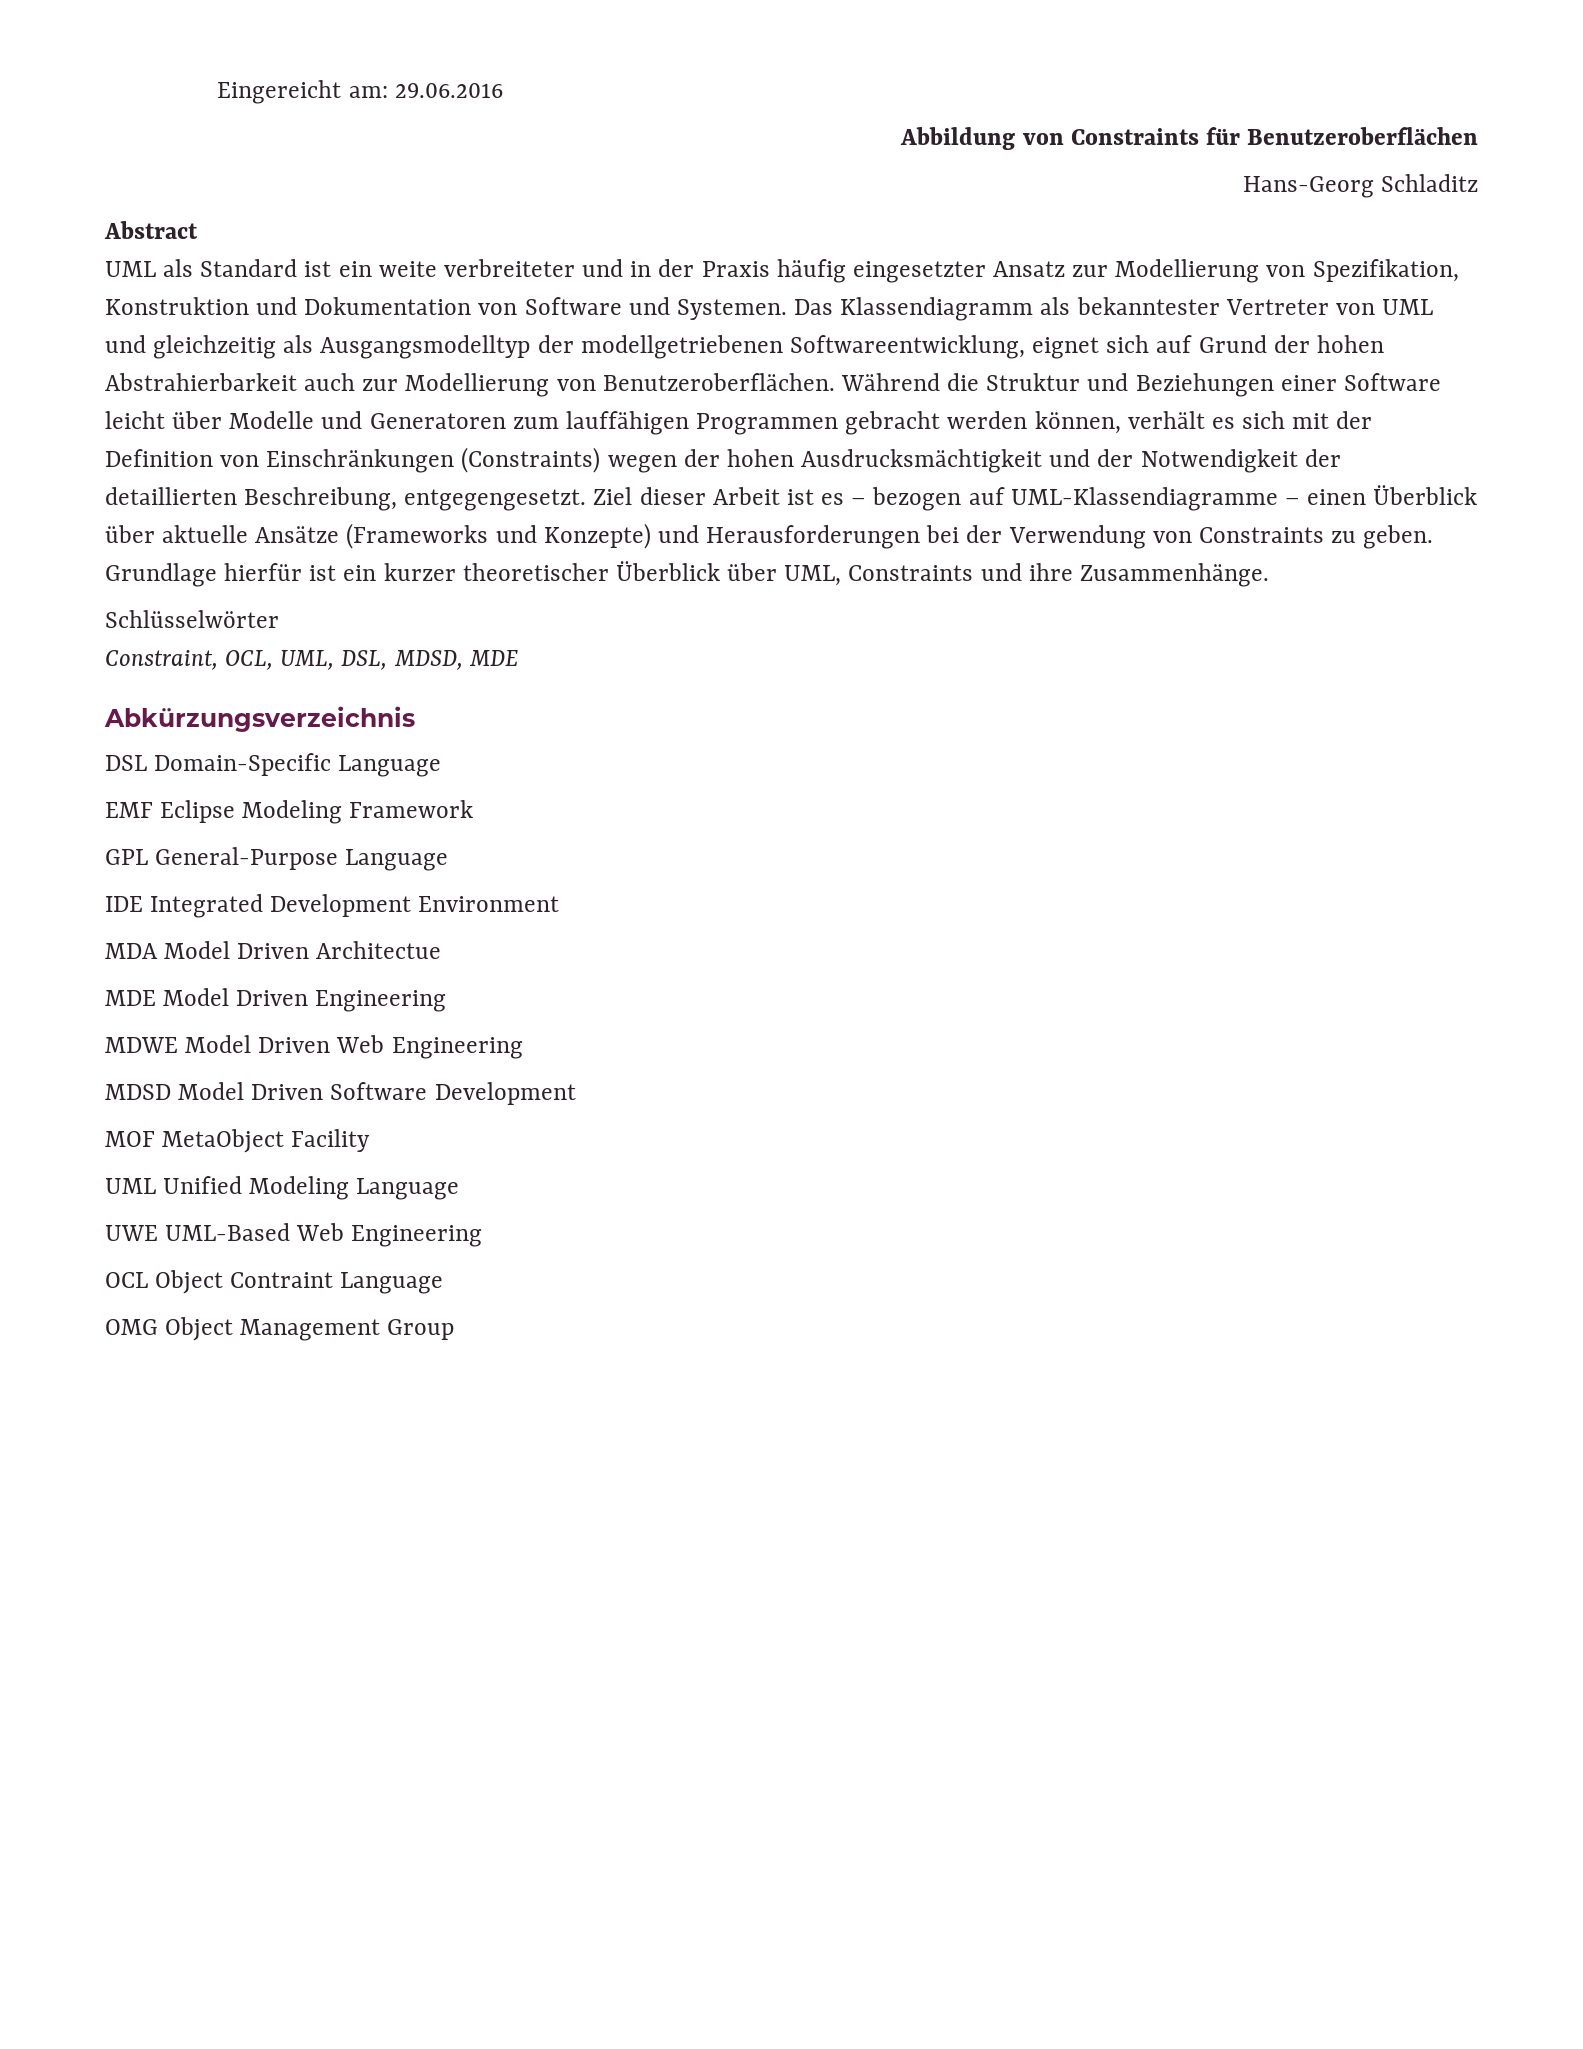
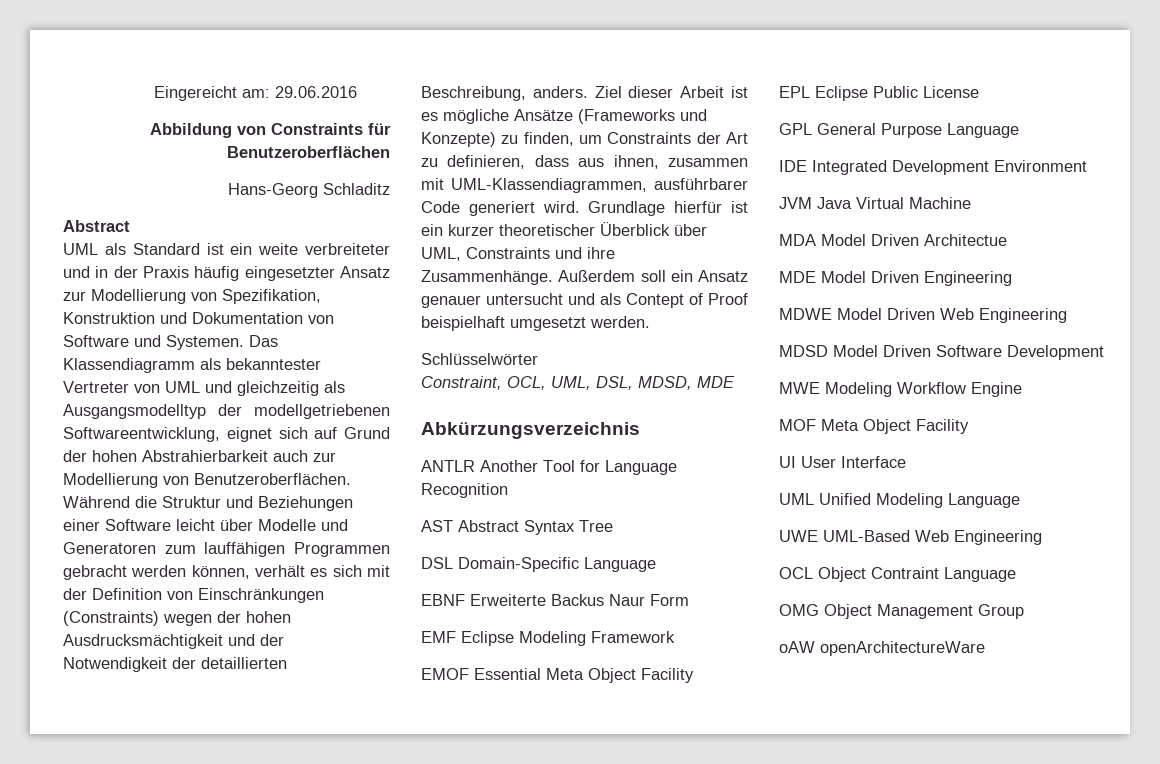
[404,489,587,511] entgegengesetzt. -> [532,86,588,98] anders.
[851,485,1478,511] [105,523,1434,549] – bezogen auf UML-Klassendiagramme – einen Überblick über aktuelle Ansätze (Frameworks und Konzepte) und Herausforderungen bei der Verwendung von Constraints zu geben. -> [443,109,707,124] [421,132,748,147] [421,155,748,169] [421,178,748,193] [421,201,580,216] mögliche Ansätze (Frameworks und Konzepte) zu finden, um Constraints der Art zu definieren, dass aus ihnen, zusammen mit UML-Klassendiagrammen, ausführbarer Code generiert wird.
(1269, 575) none -> [558,270,748,282] [421,293,748,308] [421,316,650,331] Außerdem soll ein Ansatz genauer untersucht und als Contept of Proof beispielhaft umgesetzt werden.
[105,753,442,777] [105,800,474,824] DSL Domain-Specific Language // EMF Eclipse Modeling Framework -> [421,460,677,475] [421,483,508,498] [421,520,613,535] [421,557,656,572] [421,594,689,606] [421,631,675,646] [421,668,694,683] [779,86,979,101] ANTLR Another Tool for Language Recognition // AST Abstract Syntax Tree // DSL Domain-Specific Language // EBNF Erweiterte Backus Naur Form // EMF Eclipse Modeling Framework // EMOF Essential Meta Object Facility // EPL Eclipse Public License
[155,847,339,870] General-Purpose -> [817,123,942,138] General Purpose
(560, 904) none -> [779,197,971,209] // JVM Java Virtual Machine
(576, 1093) none -> [779,382,1022,397] // MWE Modeling Workflow Engine
[162,1129,371,1153] MetaObject Facility -> [821,419,969,434] [779,456,906,468] Meta Object Facility // UI User Interface
(455, 1329) none -> [779,641,985,656] // oAW openArchitectureWare

